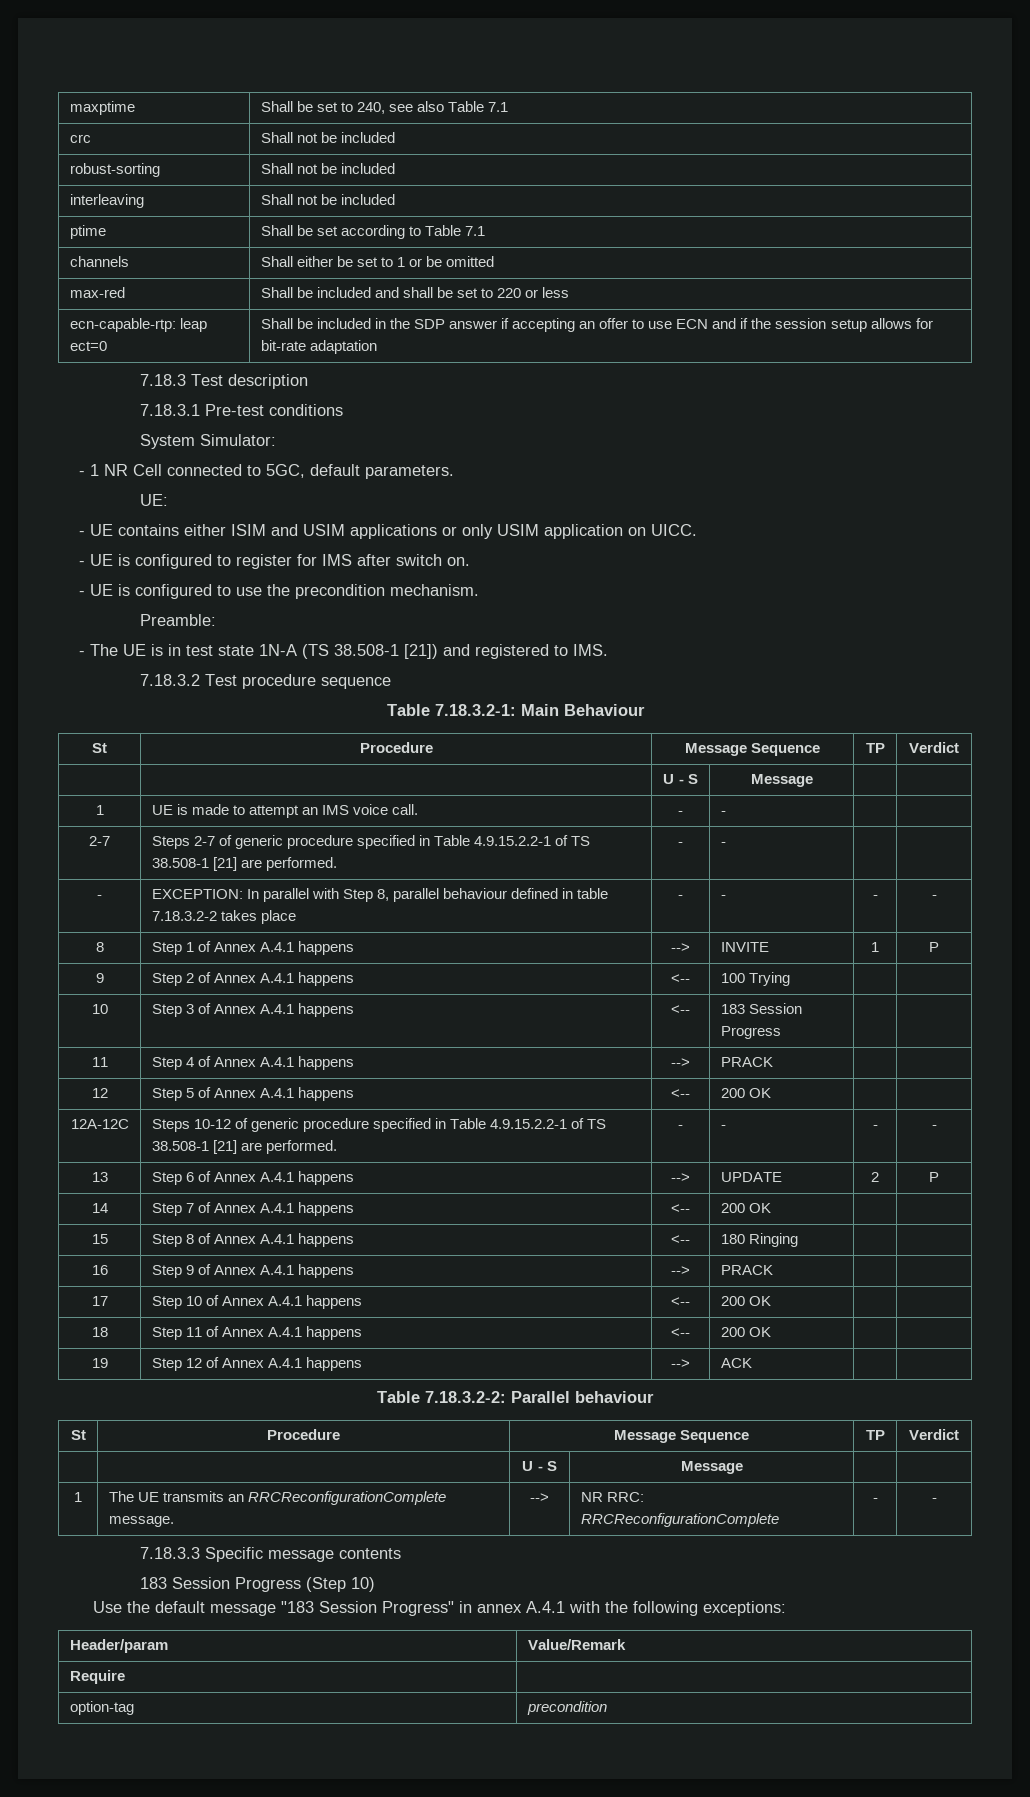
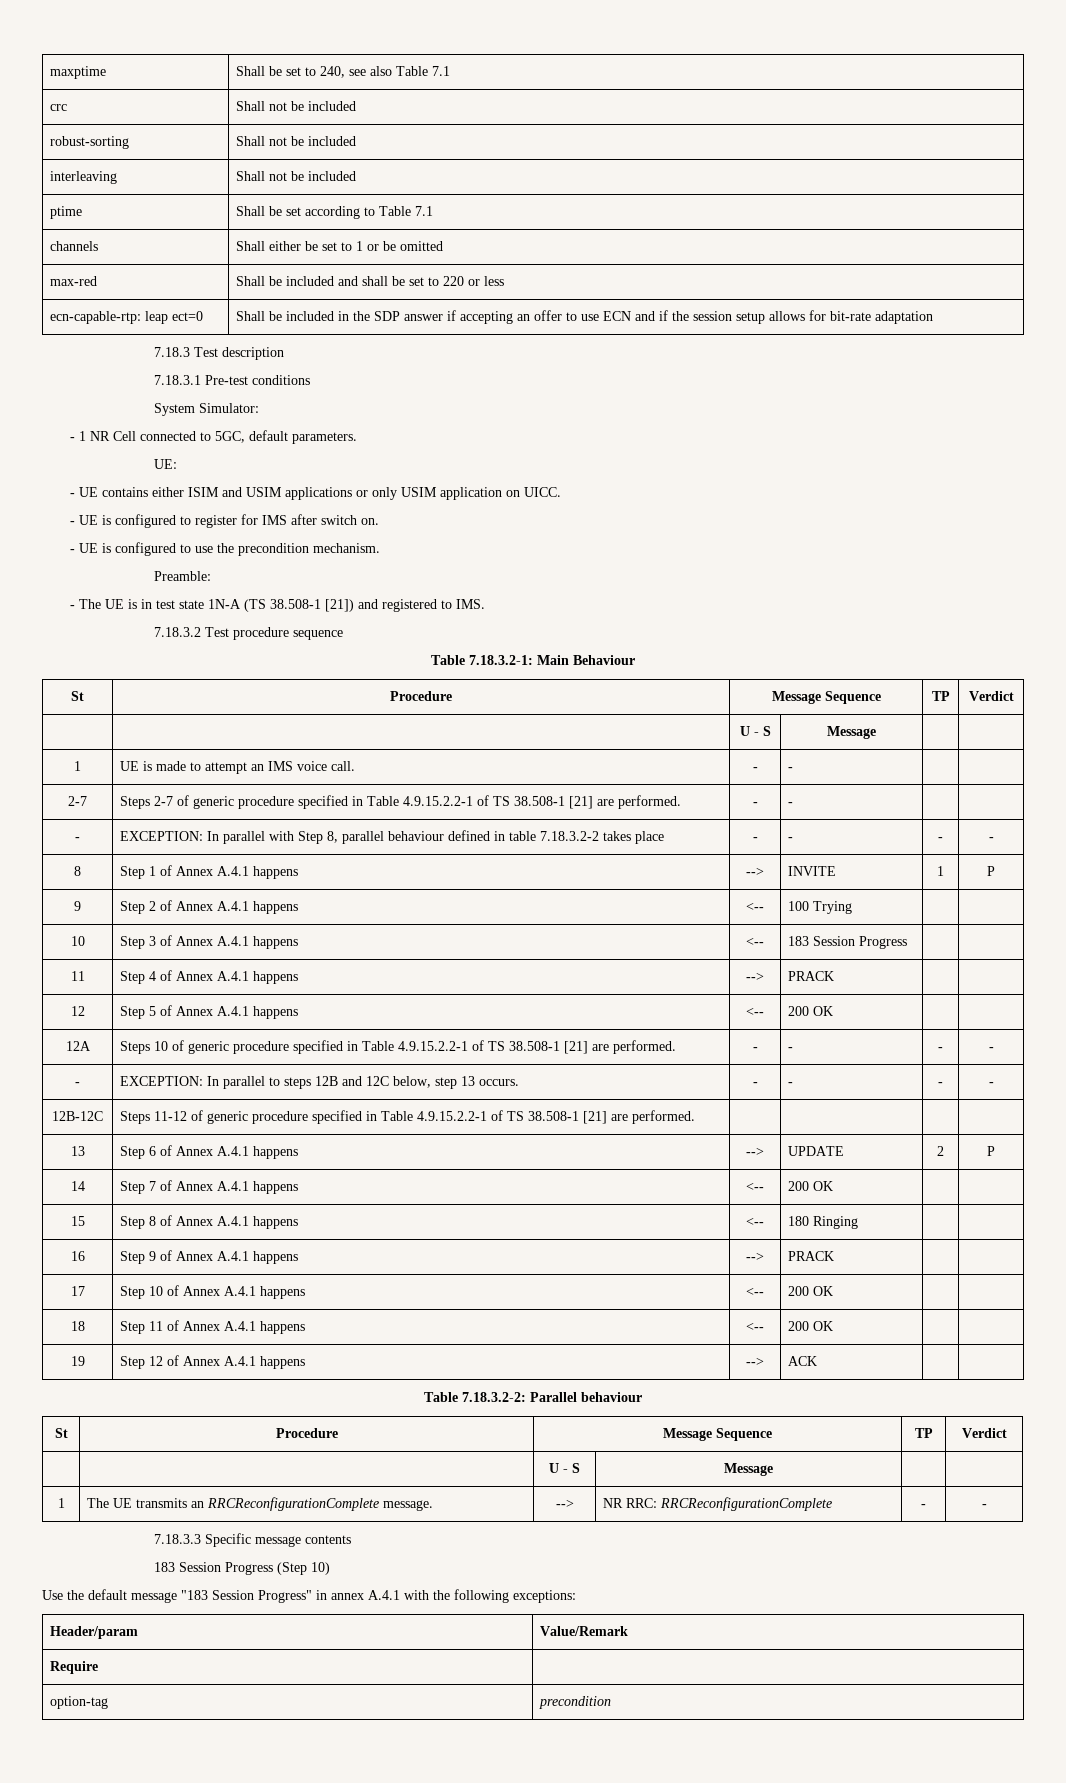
[70,1119,129,1129] [151,1119,231,1132] 12A-12C | Steps 10-12 -> [65,1041,91,1051] [120,1041,169,1054] 12A | Steps 10
(937, 1127) none -> [75,1082,80,1086] [120,1076,520,1089] [752,1082,758,1086] [788,1082,794,1086] [938,1082,943,1086] [988,1082,994,1086] [52,1111,103,1121] [120,1110,696,1124] // - | EXCEPTION: In parallel to steps 12B and 12C below, step 13 occurs. | - | - | - | - // 12B-12C | Steps 11-12 of generic procedure specified in Table 4.9.15.2.2-1 of TS 38.508-1 [21] are performed. | | | |

